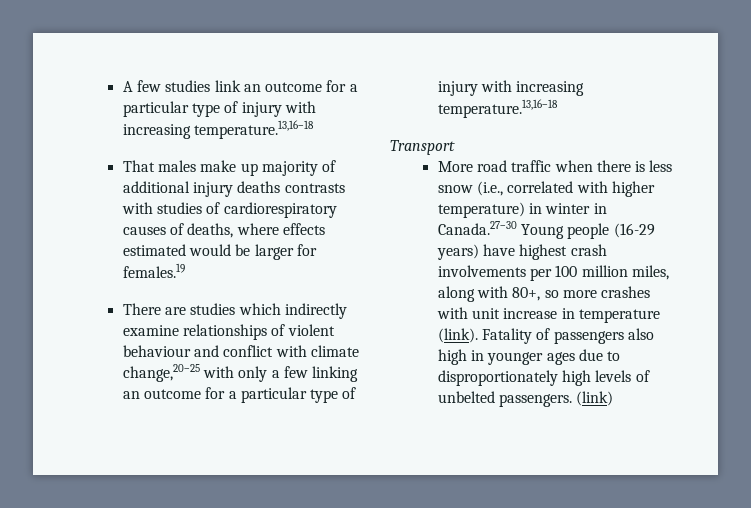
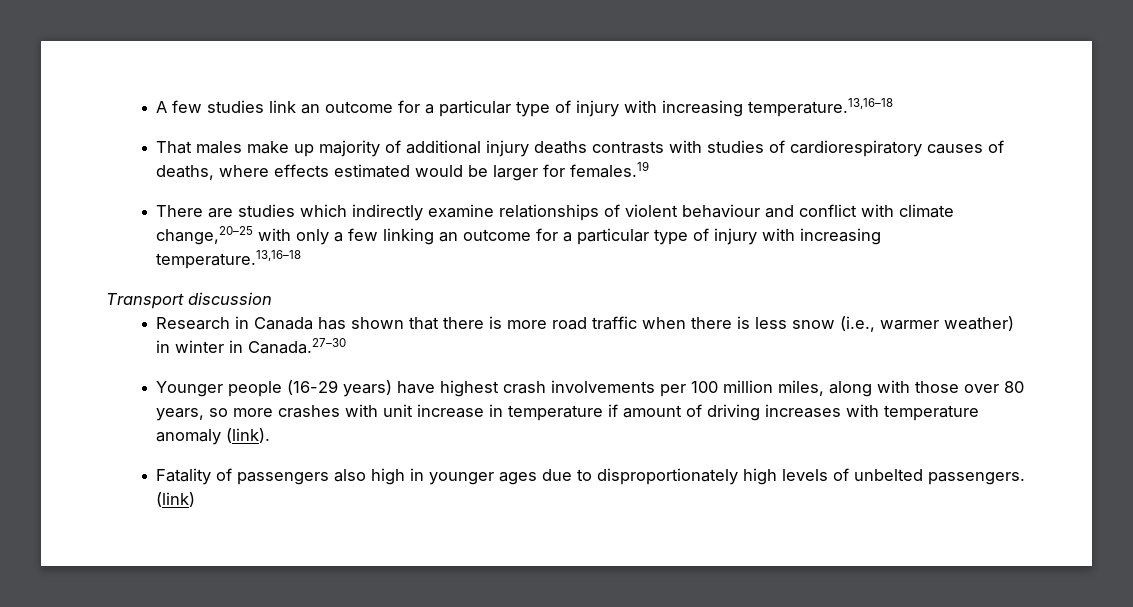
[437,161,473,172] // More -> [188,292,272,305] [156,316,548,330] discussion // Research in Canada has shown that there is more
[507,181,655,197] [437,202,525,218] correlated with higher temperature) -> [880,316,1015,331] warmer weather)
[520,224,564,239] Young -> [156,381,224,397] // Younger
[512,287,541,301] 80+, -> [915,381,1025,393] [156,408,205,421] those over 80 years,
(660, 316) none -> [608,404,980,421] [156,429,222,445] if amount of driving increases with temperature anomaly
(478, 335) none -> (271, 435) //

